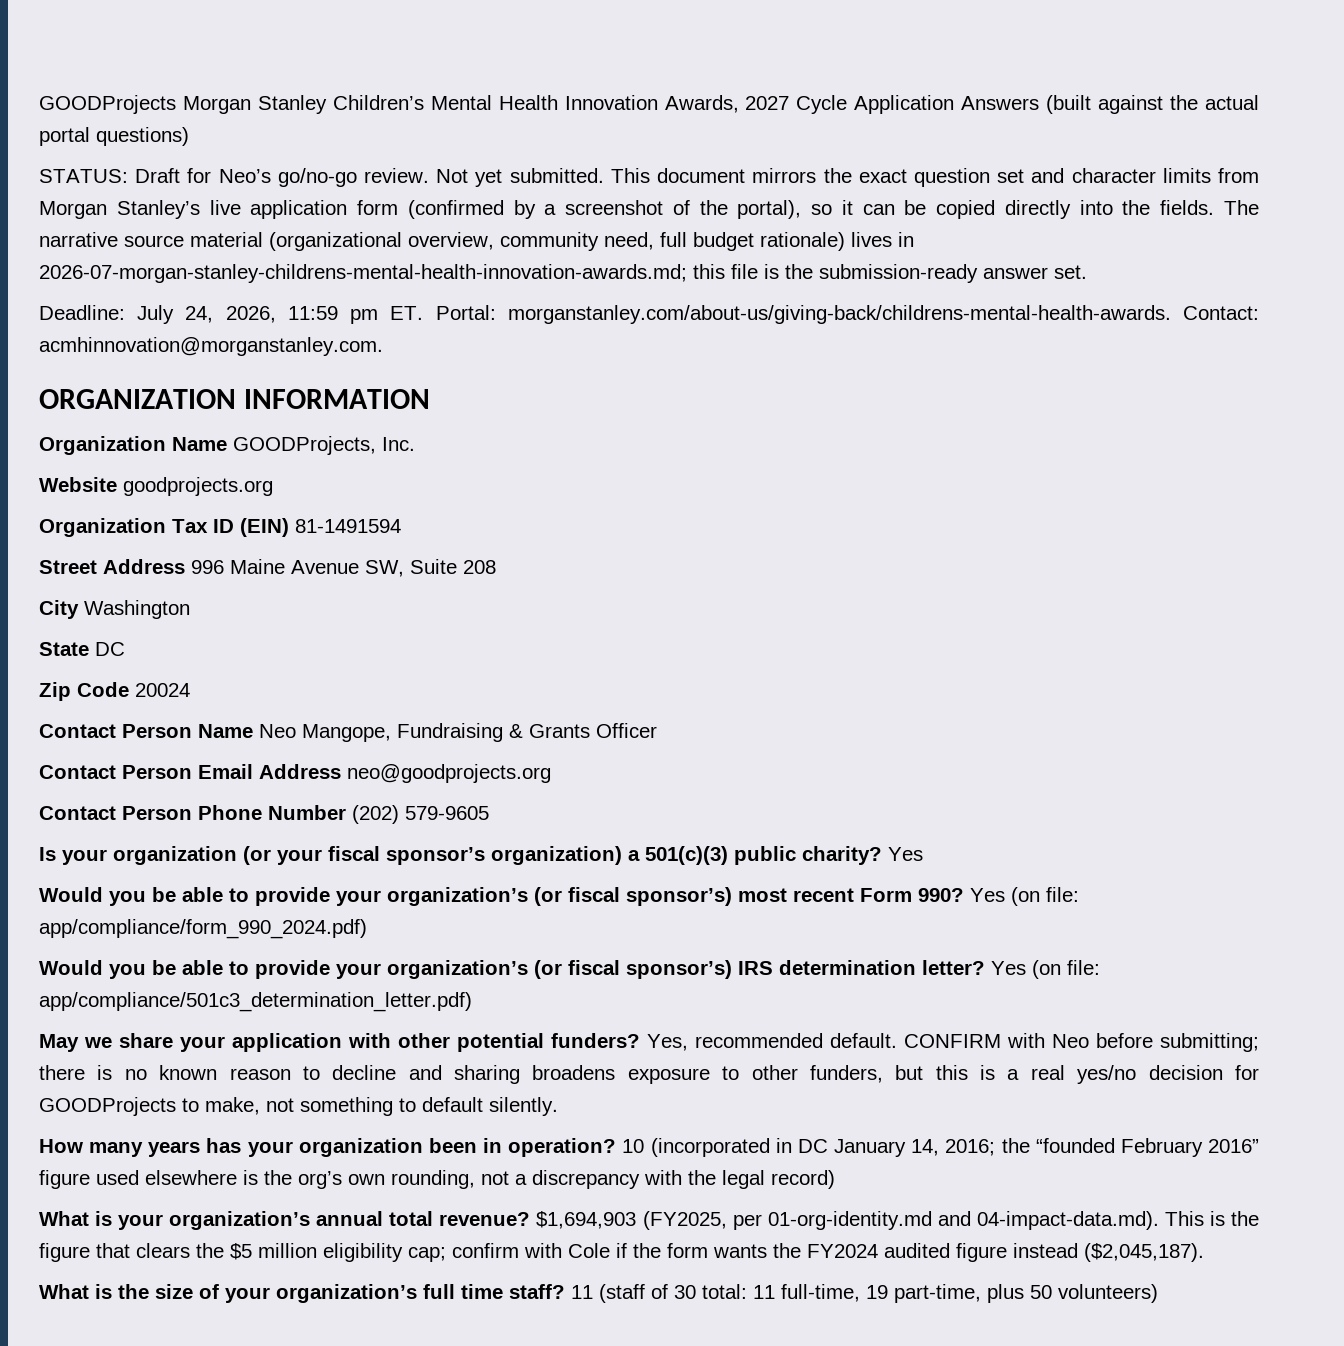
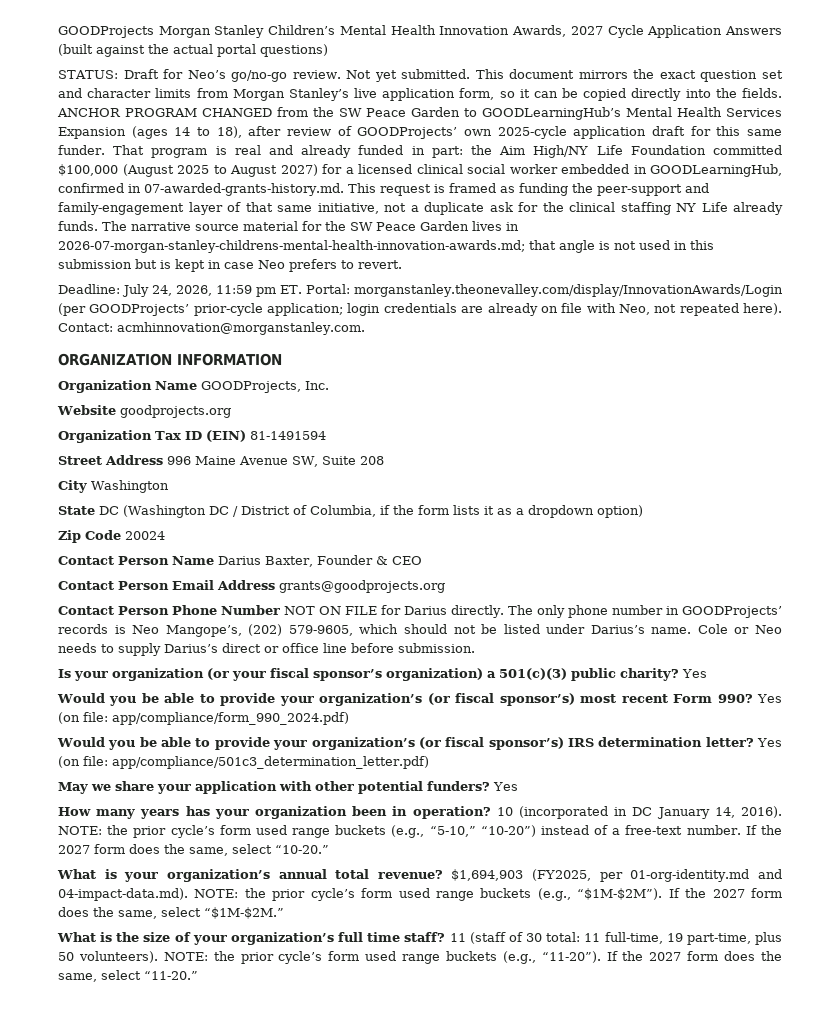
[357,200,802,219] form (confirmed by a screenshot of the portal), -> [459,88,495,100] form,
[1224,200,1260,215] [39,232,914,251] [39,264,1087,283] The narrative source material (organizational overview, community need, full budget rationale) lives in 2026-07-morgan-stanley-childrens-mental-health-innovation-awards.md; this file is the submission-ready answer set. -> [57,107,782,120] [58,126,782,139] [58,145,782,158] [58,164,782,177] [58,183,709,196] [58,202,783,215] [58,221,519,231] [58,240,714,253] [58,259,402,272] ANCHOR PROGRAM CHANGED from the SW Peace Garden to GOODLearningHub’s Mental Health Services Expansion (ages 14 to 18), after review of GOODProjects’ own 2025-cycle application draft for this same funder. That program is real and already funded in part: the Aim High/NY Life Foundation committed $100,000 (August 2025 to August 2027) for a licensed clinical social worker embedded in GOODLearningHub, confirmed in 07-awarded-grants-history.md. This request is framed as funding the peer-support and family-engagement layer of that same initiative, not a duplicate ask for the clinical staffing NY Life already funds. The narrative source material for the SW Peace Garden lives in 2026-07-morgan-stanley-childrens-mental-health-innovation-awards.md; that angle is not used in this submission but is kept in case Neo prefers to revert.
[507,305,1171,324] morganstanley.com/about-us/giving-back/childrens-mental-health-awards. -> [354,284,784,297] [58,303,782,316] morganstanley.theonevalley.com/display/InnovationAwards/Login (per GOODProjects’ prior-cycle application; login credentials are already on file with Neo, not repeated here).
(125, 649) none -> [123,505,643,518] (Washington DC / District of Columbia, if the form lists it as a dropdown option)
[259,723,657,742] Neo Mangope, Fundraising & Grants Officer -> [218,555,422,567] Darius Baxter, Founder & CEO
[347,764,551,783] neo@goodprojects.org -> [279,580,445,593] grants@goodprojects.org
[352,805,489,824] (202) 579-9605 -> [284,605,782,618] [58,624,782,637] [58,643,475,656] NOT ON FILE for Darius directly. The only phone number in GOODProjects’ records is Neo Mangope’s, (202) 579-9605, which should not be listed under Darius’s name. Cole or Neo needs to supply Darius’s direct or office line before submission.
[647,1033,1259,1052] [39,1065,1259,1084] [39,1097,558,1116] Yes, recommended default. CONFIRM with Neo before submitting; there is no known reason to decline and sharing broadens exposure to other funders, but this is a real yes/no decision for GOODProjects to make, not something to default silently. -> [493,782,518,791] Yes
[945,1138,1259,1157] [39,1170,835,1189] 2016; the “founded February 2016” figure used elsewhere is the org’s own rounding, not a discrepancy with the legal record) -> [741,806,783,818] [58,825,782,838] [58,844,329,856] 2016). NOTE: the prior cycle’s form used range buckets (e.g., “5-10,” “10-20”) instead of a free-text number. If the 2027 form does the same, select “10-20.”
[1164,1211,1259,1226] [39,1243,1204,1262] This is the figure that clears the $5 million eligibility cap; confirm with Cole if the form wants the FY2024 audited figure instead ($2,045,187). -> [194,888,783,901] [58,907,284,919] NOTE: the prior cycle’s form used range buckets (e.g., “$1M-$2M”). If the 2027 form does the same, select “$1M-$2M.”
[1058,1284,1158,1303] volunteers) -> [78,951,782,964] [58,970,198,982] volunteers). NOTE: the prior cycle’s form used range buckets (e.g., “11-20”). If the 2027 form does the same, select “11-20.”

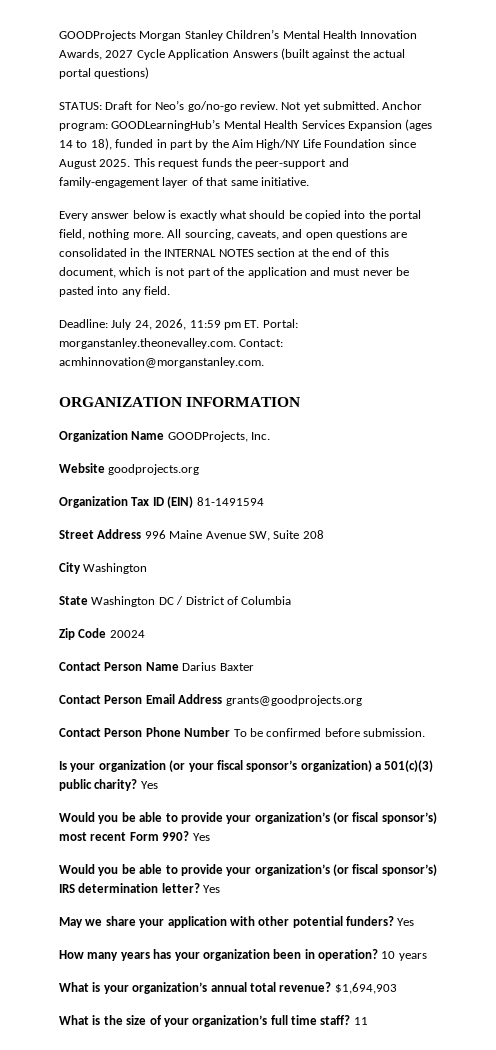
[475,69,783,82] [58,88,782,101] [57,107,477,117] This document mirrors the exact question set and character limits from Morgan Stanley’s live application form, so it can be copied directly into the fields. ANCHOR PROGRAM CHANGED from the SW Peace Garden to -> [382,101,423,110] [59,123,108,131] Anchor program:
[248,126,782,139] [58,145,463,158] after review of GOODProjects’ own 2025-cycle application draft for this same funder. That program is real and already funded in part: -> [115,139,209,150] funded in part by
[713,145,782,155] [58,164,782,177] [58,183,568,196] committed $100,000 (August 2025 to August 2027) for a licensed clinical social worker embedded in GOODLearningHub, confirmed in 07-awarded-grants-history.md. This request is framed as funding -> [388,139,416,148] [59,158,232,169] since August 2025. This request funds
[317,202,783,215] [58,221,519,231] [58,240,714,253] [58,259,402,272] initiative, not a duplicate ask for the clinical staffing NY Life already funds. The narrative source material for the SW Peace Garden lives in 2026-07-morgan-stanley-childrens-mental-health-innovation-awards.md; that angle is not used in this submission but is kept in case Neo prefers to revert. -> [260,177,309,186] [59,210,422,221] [59,229,408,240] [59,248,389,257] [59,267,410,278] [59,286,171,297] initiative. // Every answer below is exactly what should be copied into the portal field, nothing more. All sourcing, caveats, and open questions are consolidated in the INTERNAL NOTES section at the end of this document, which is not part of the application and must never be pasted into any field.
[354,284,784,297] [58,303,782,316] morganstanley.theonevalley.com/display/InnovationAwards/Login (per GOODProjects’ prior-cycle application; login credentials are already on file with Neo, not repeated here). -> [59,338,236,349] morganstanley.theonevalley.com.
[99,505,206,518] DC (Washington -> [91,596,156,607] Washington
[309,505,643,518] Columbia, if the form lists it as a dropdown option) -> [241,596,292,605] Columbia
[265,555,422,567] Baxter, Founder & CEO -> [219,663,254,671] Baxter
[284,605,782,618] [58,624,782,637] [58,643,347,656] NOT ON FILE for Darius directly. The only phone number in GOODProjects’ records is Neo Mangope’s, (202) 579-9605, which should not be listed under Darius’s name. Cole or Neo needs to supply Darius’s direct or office line -> [233,728,322,737] To be confirmed
[58,712,349,725] (on file: app/compliance/form_990_2024.pdf) -> (210, 837) none
[58,756,429,769] (on file: app/compliance/501c3_determination_letter.pdf) -> (221, 889) none
[519,806,783,819] [58,825,782,838] [58,844,329,856] (incorporated in DC January 14, 2016). NOTE: the prior cycle’s form used range buckets (e.g., “5-10,” “10-20”) instead of a free-text number. If the 2027 form does the same, select “10-20.” -> [398,953,427,961] years
[532,869,782,882] [58,888,783,901] [58,907,284,919] (FY2025, per 01-org-identity.md and 04-impact-data.md). NOTE: the prior cycle’s form used range buckets (e.g., “$1M-$2M”). If the 2027 form does the same, select “$1M-$2M.” -> (397, 988) none
[469,932,782,945] [58,951,782,964] [58,970,198,982] (staff of 30 total: 11 full-time, 19 part-time, plus 50 volunteers). NOTE: the prior cycle’s form used range buckets (e.g., “11-20”). If the 2027 form does the same, select “11-20.” -> (368, 1021) none

